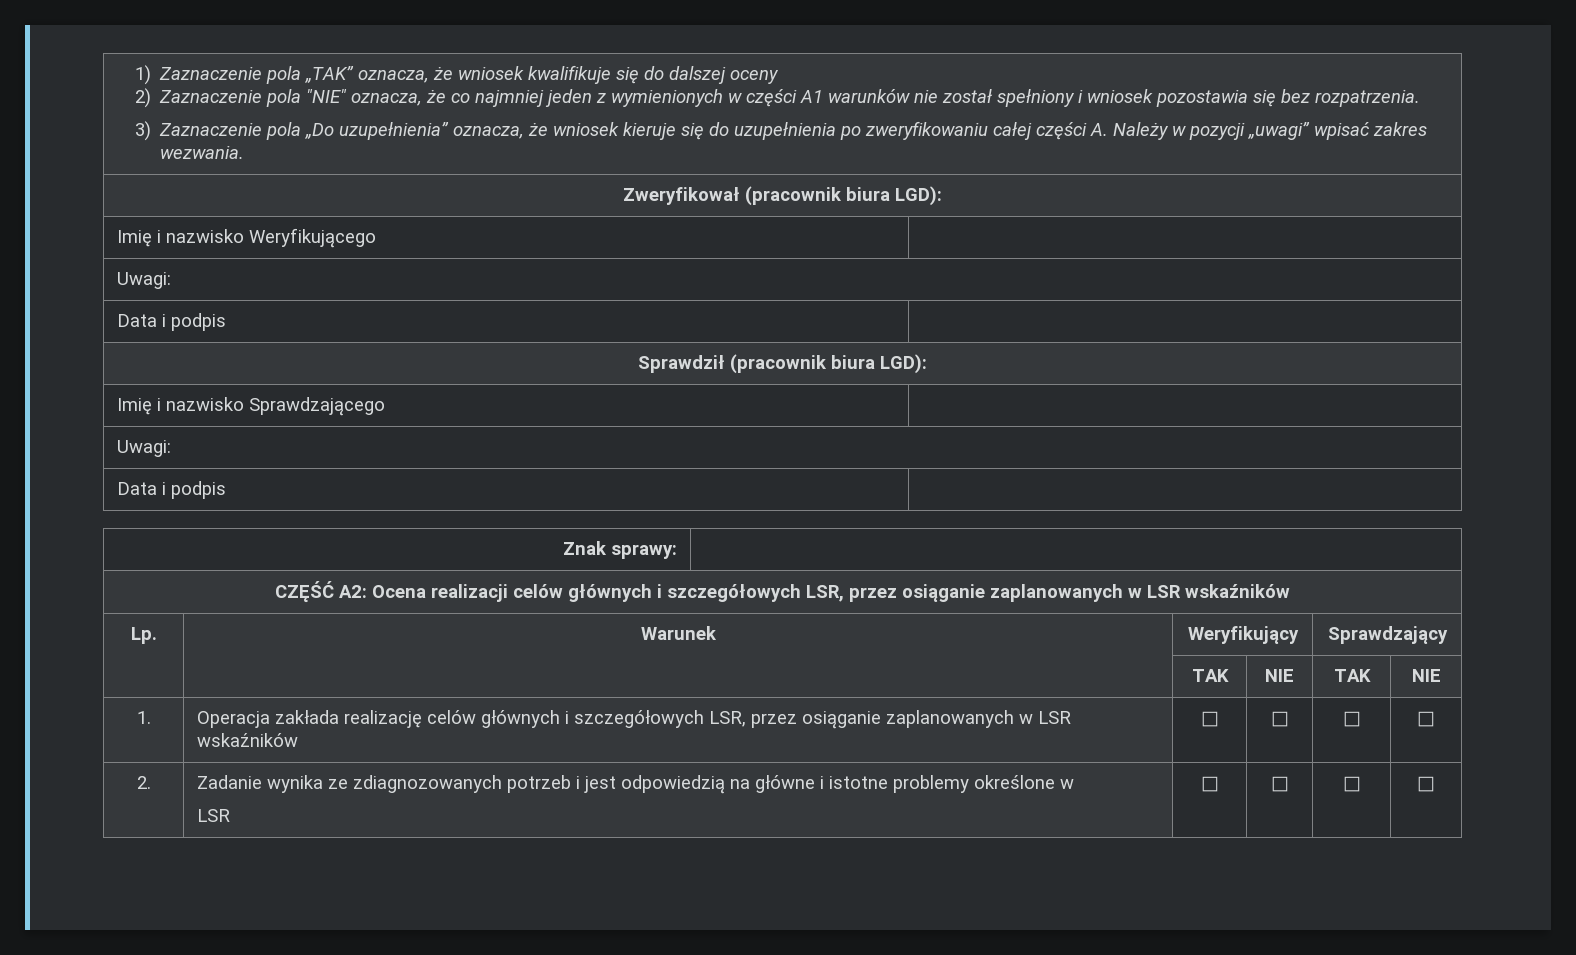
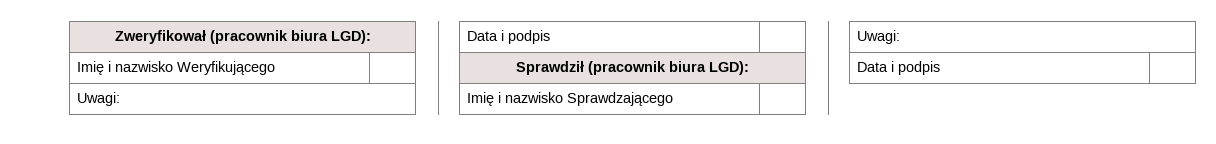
[134,65,780,85] [134,88,1421,108] [134,121,1428,141] [160,146,245,159] 1) Zaznaczenie pola „TAK” oznacza, że wniosek kwalifikuje się do dalszej oceny // 2) Zaznaczenie pola "NIE" oznacza, że co najmniej jeden z wymienionych w części A1 warunków nie został spełniony i wniosek pozostawia się bez rozpatrzenia. // 3) Zaznaczenie pola „Do uzupełnienia” oznacza, że wniosek kieruje się do uzupełnienia po zweryfikowaniu całej części A. Należy w pozycji „uwagi” wpisać zakres wezwania. // -> (114, 37) none
[562,541,677,559] [275,581,1290,603] [130,627,157,644] [640,626,717,640] [1187,626,1299,644] [1327,626,1448,644] [1191,669,1229,682] [1265,669,1294,682] [1333,669,1371,682] [1411,669,1441,682] [136,711,151,724] [197,710,1072,729] [197,733,299,747] [1200,711,1219,727] [1270,711,1289,727] [1342,711,1361,727] [1417,711,1435,727] [136,776,151,789] [197,775,1075,794] [197,809,231,822] [1200,776,1219,792] [1270,776,1289,792] [1342,776,1361,792] [1417,776,1435,792] // Znak sprawy: | // CZĘŚĆ A2: Ocena realizacji celów głównych i szczegółowych LSR, przez osiąganie zaplanowanych w LSR wskaźników // Lp. | Warunek | Weryfikujący | Sprawdzający // | | TAK | NIE | TAK | NIE // 1. | Operacja zakłada realizację celów głównych i szczegółowych LSR, przez osiąganie zaplanowanych w LSR wskaźników | □ | □ | □ | □ // 2. | Zadanie wynika ze zdiagnozowanych potrzeb i jest odpowiedzią na główne i istotne problemy określone w // LSR | □ | □ | □ | □ -> (940, 68) none

